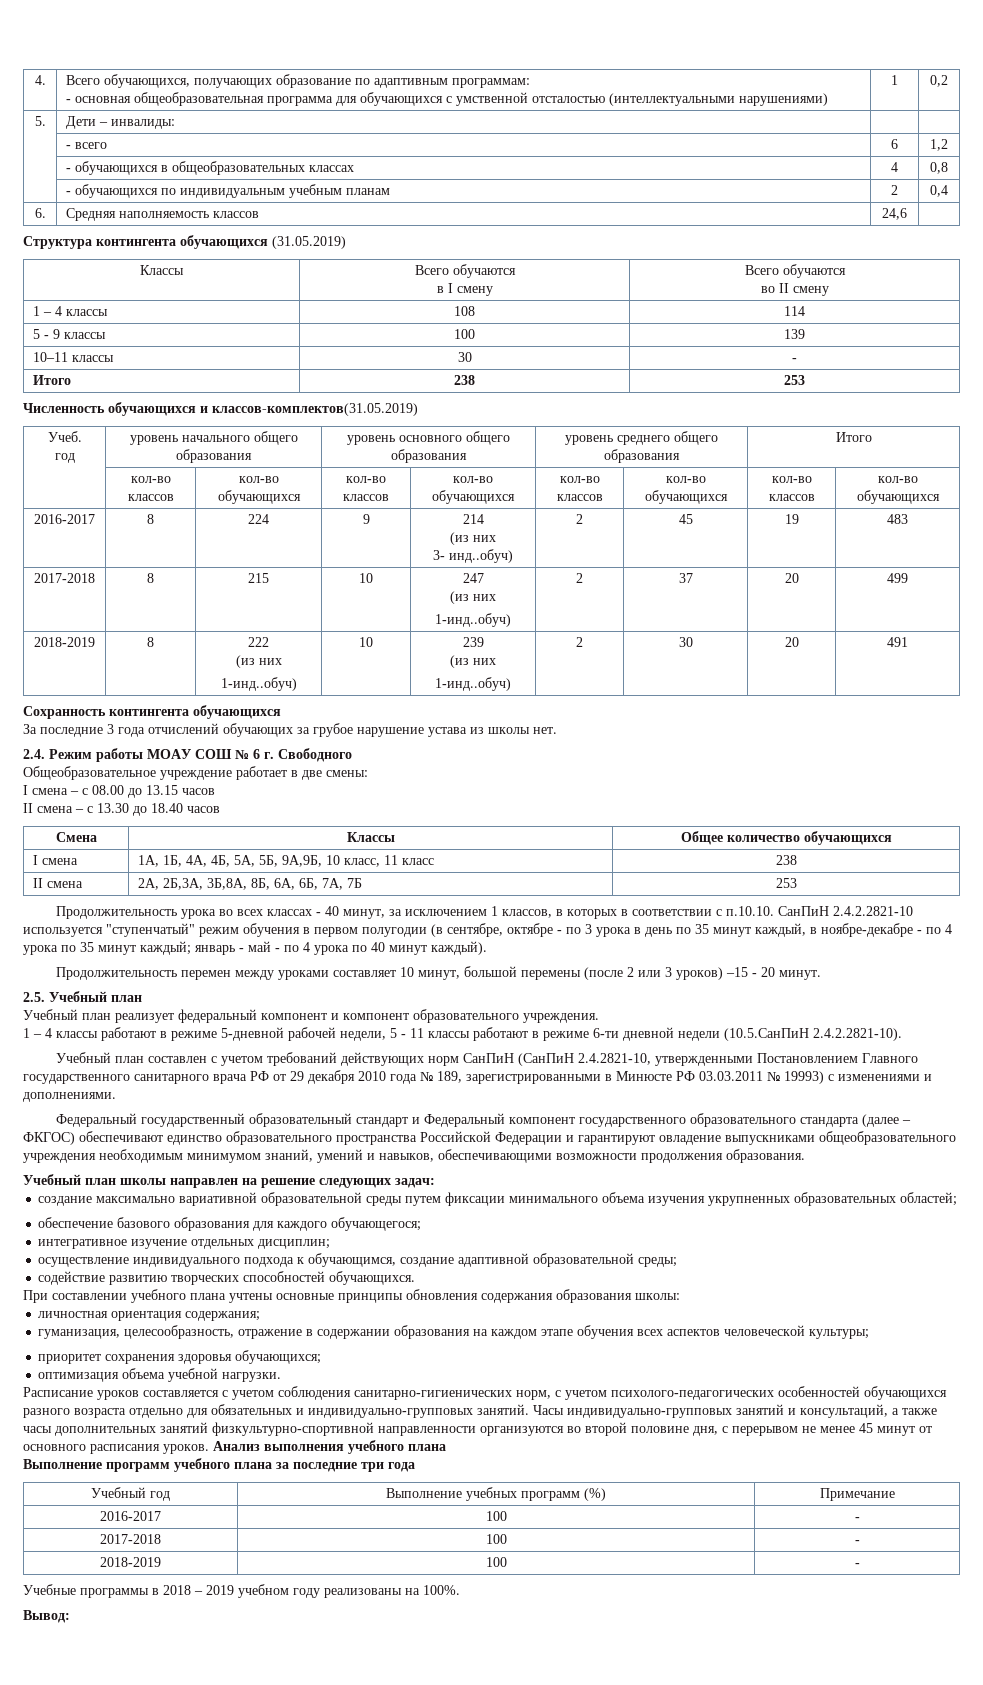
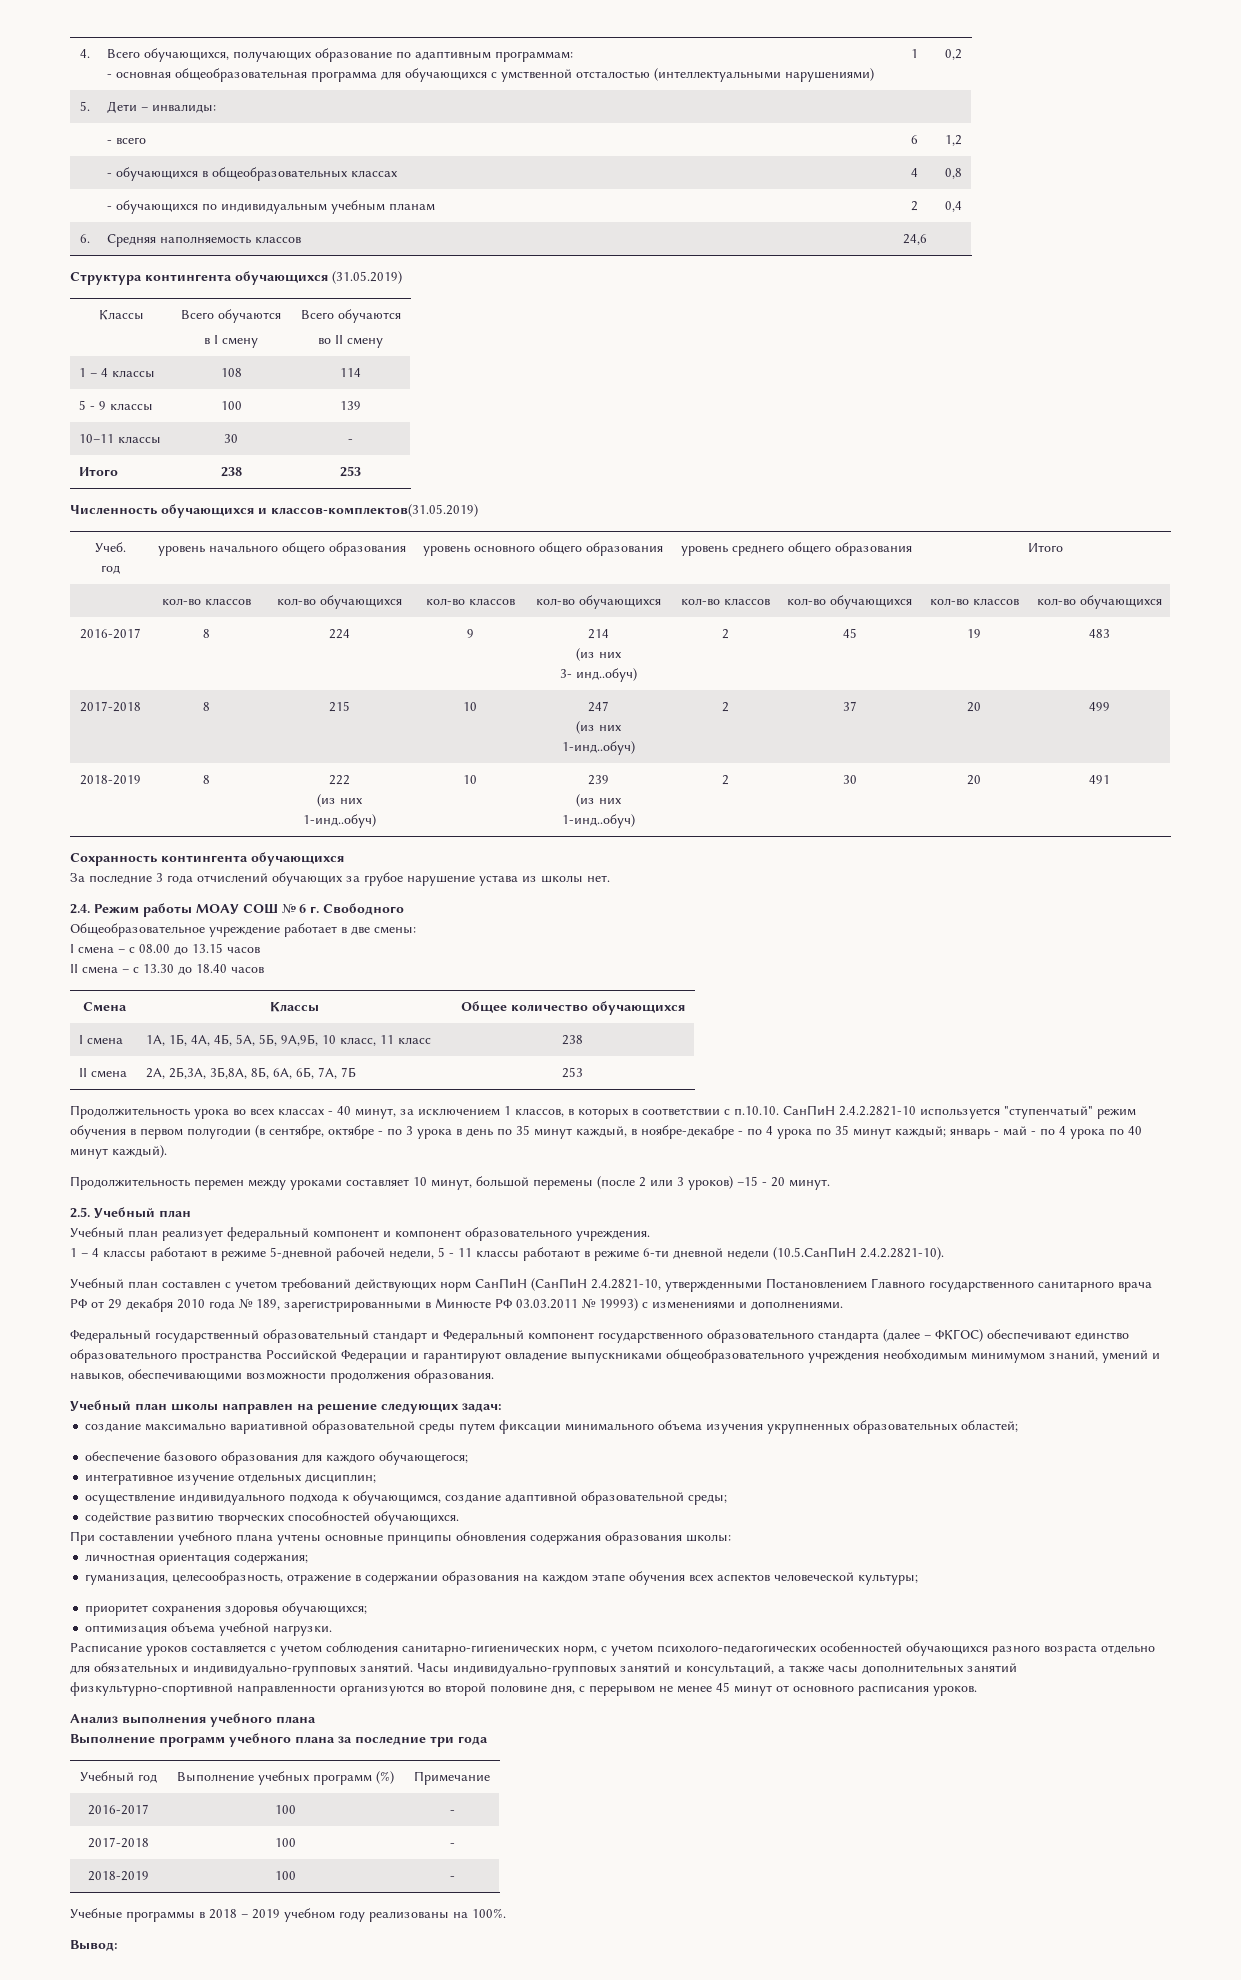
(209, 1449) none -> (977, 1691) //

